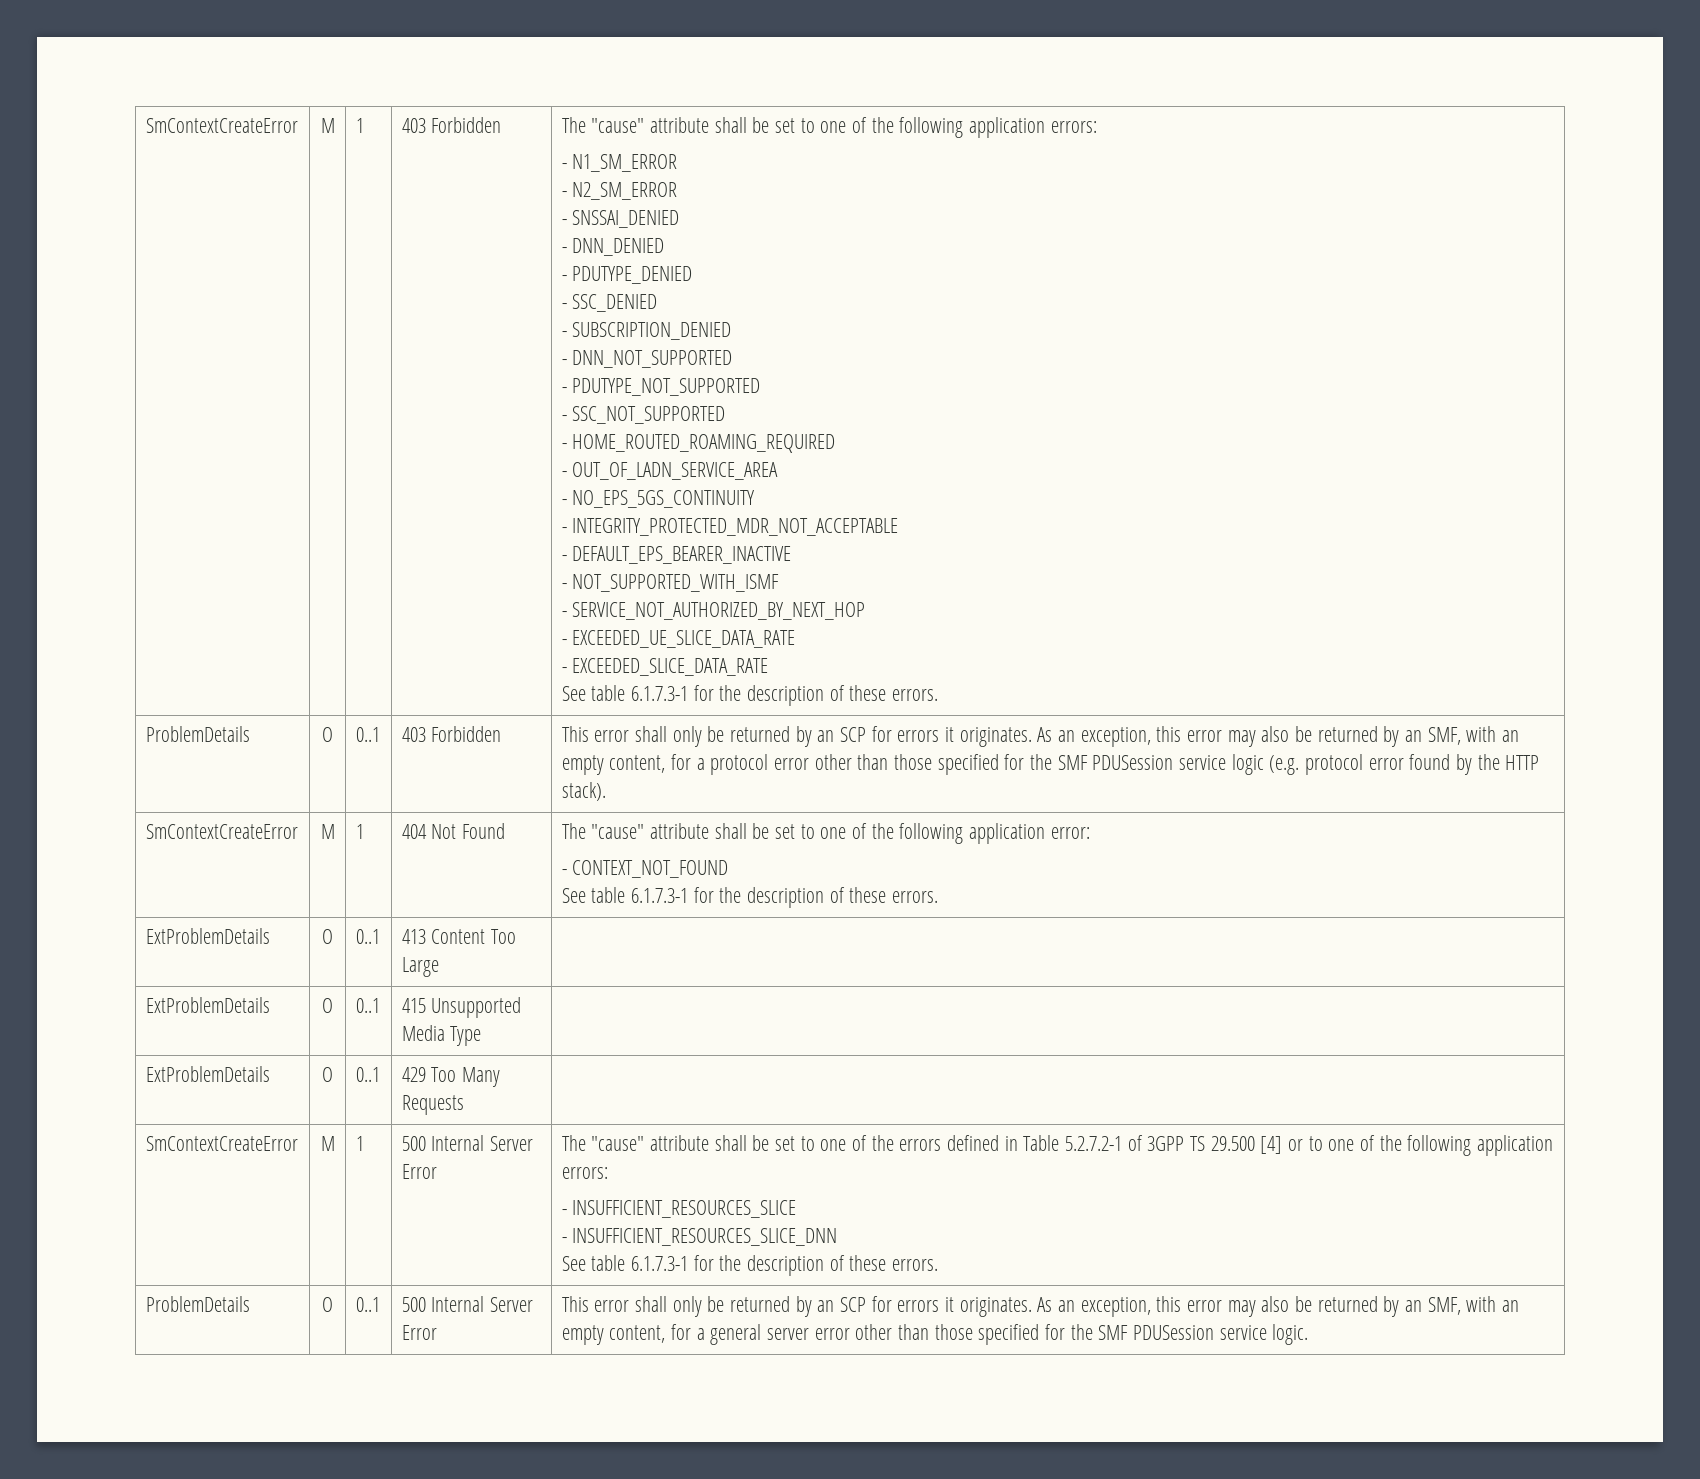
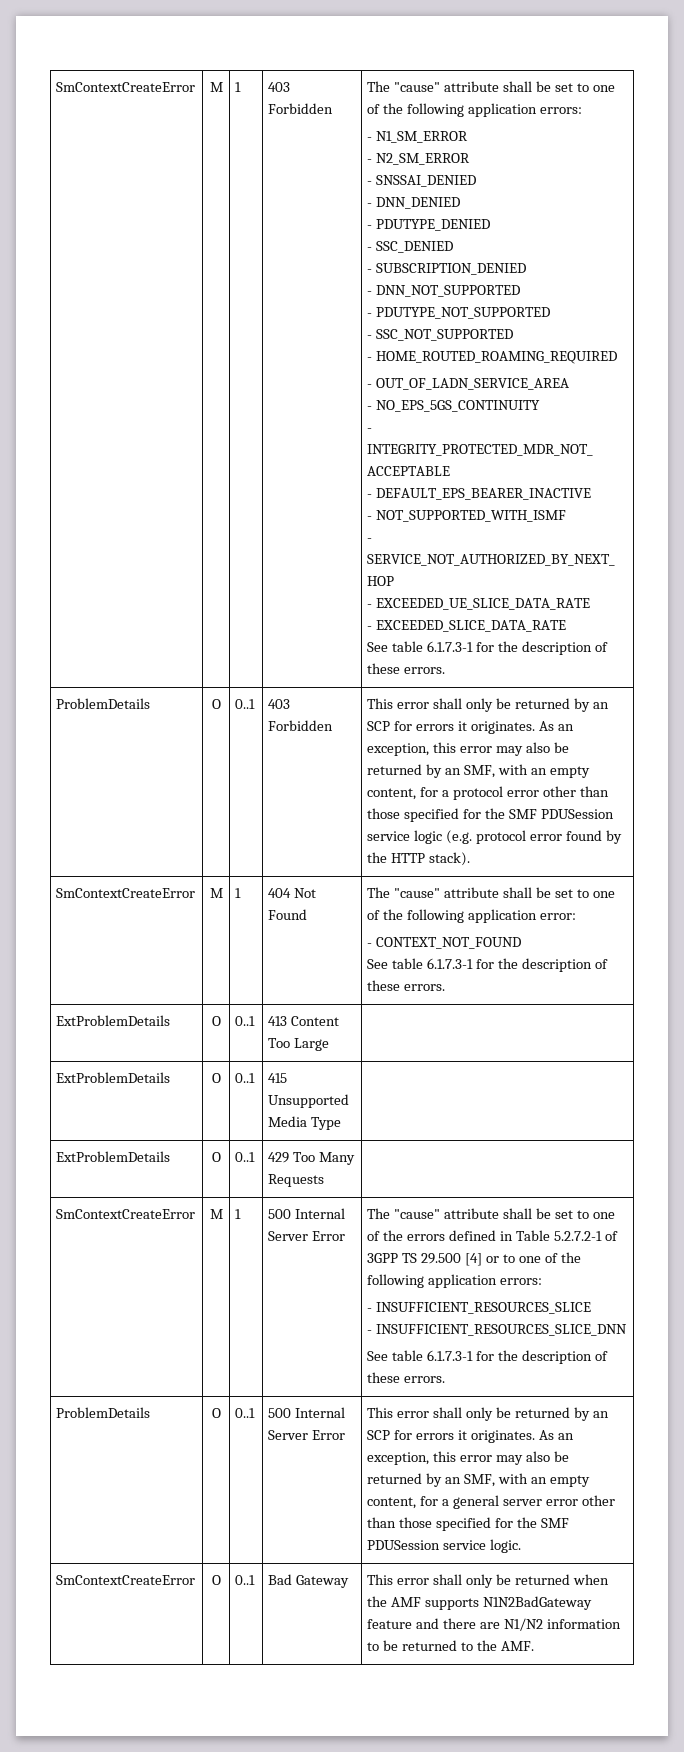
(1309, 1334) none -> [56,1575,196,1585] [211,1575,221,1585] [235,1575,256,1585] [268,1574,350,1588] [367,1574,609,1588] [367,1596,593,1610] [367,1618,622,1631] [367,1640,535,1651] // SmContextCreateError | O | 0..1 | Bad Gateway | This error shall only be returned when the AMF supports N1N2BadGateway feature and there are N1/N2 information to be returned to the AMF.

